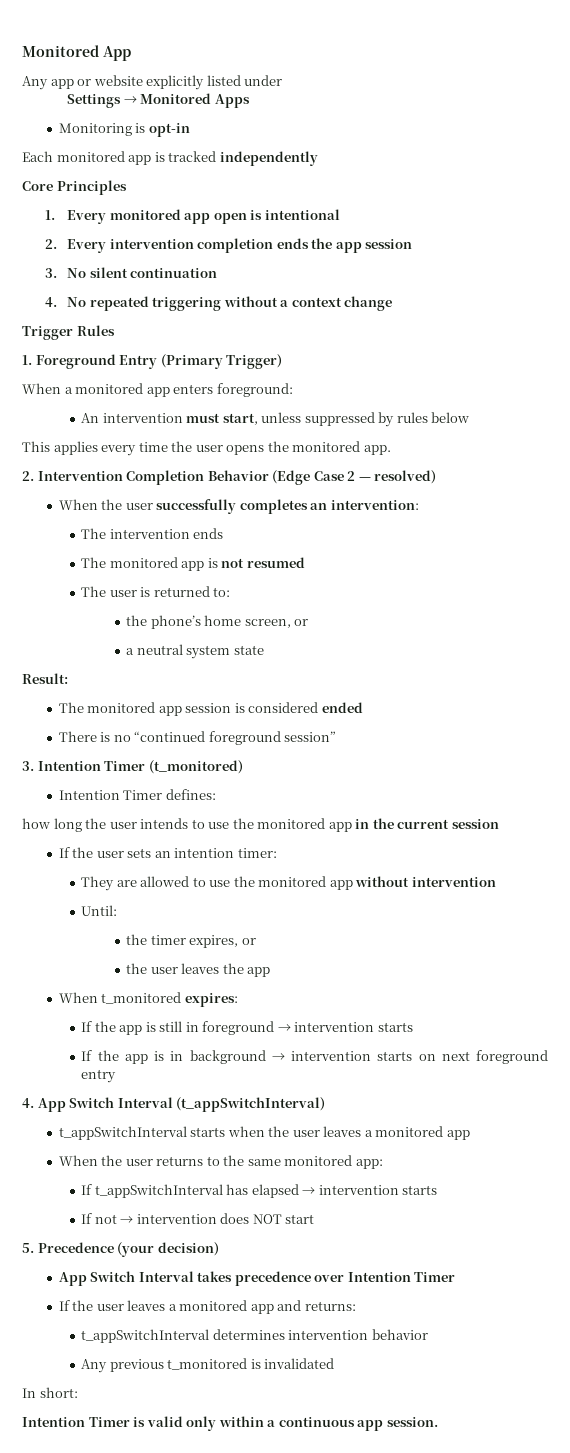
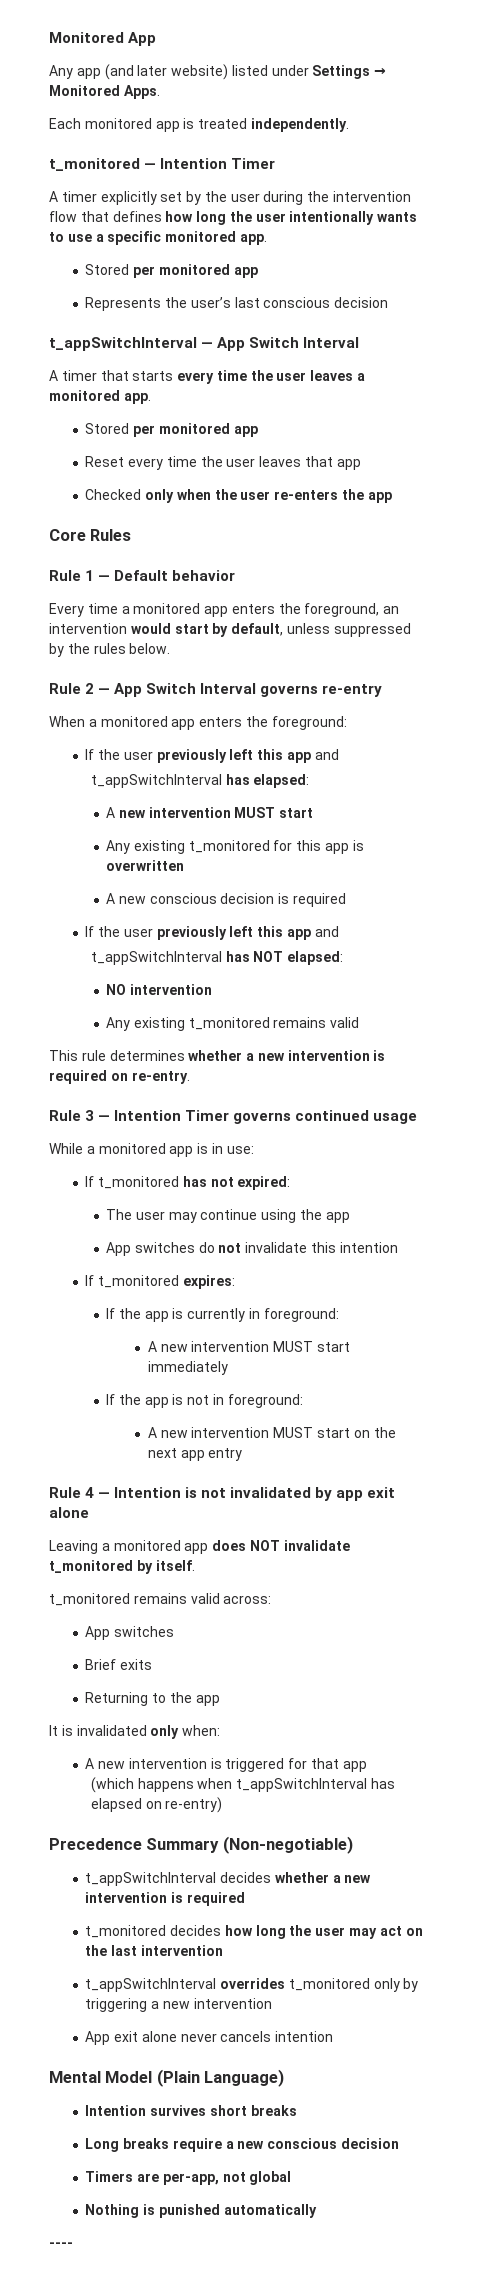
[77,75,205,90] or website explicitly -> [104,64,229,80] (and later website)
(283, 80) // -> (309, 70) none
[214,94,250,108] [58,123,190,137] Apps // Monitoring is opt-in -> [123,85,160,99] Apps.
[168,151,318,166] [22,180,127,195] [44,209,340,224] [44,238,413,253] [44,267,218,278] [44,296,393,311] [22,325,115,340] [22,354,283,369] tracked independently // Core Principles // 1. Every monitored app open is intentional // 2. Every intervention completion ends the app session // 3. No silent continuation // 4. No repeated triggering without a context change // Trigger Rules // 1. Foreground Entry (Primary Trigger) -> [198,118,349,132] [49,158,276,171] [49,191,412,205] [49,211,418,225] [49,231,267,245] [85,264,258,278] [85,297,389,311] [49,337,360,351] [49,370,366,384] [49,390,151,404] [85,423,258,437] [85,456,361,470] [85,489,392,503] [49,529,132,541] [49,570,236,581] [49,603,400,617] [49,623,411,637] [49,643,171,657] [49,683,383,697] treated independently. // t_monitored — Intention Timer // A timer explicitly set by the user during the intervention flow that defines how long the user intentionally wants to use a specific monitored app. // Stored per monitored app // Represents the user’s last conscious decision // t_appSwitchInterval — App Switch Interval // A timer that starts every time the user leaves a monitored app. // Stored per monitored app // Reset every time the user leaves that app // Checked only when the user re-enters the app // Core Rules // Rule 1 — Default behavior // Every time a monitored app enters the foreground, an intervention would start by default, unless suppressed by the rules below. // Rule 2 — App Switch Interval governs re-entry
[216,383,293,397] [81,412,470,427] [22,441,391,456] [22,470,437,485] [58,499,419,514] [81,528,224,539] [81,557,305,571] [81,586,231,597] [126,615,309,629] [126,644,264,659] [22,673,68,684] [58,702,363,716] [58,731,337,745] [22,760,243,774] [58,789,216,800] [22,818,499,832] [58,847,277,858] [81,876,496,891] [81,905,118,916] [126,934,256,948] [126,963,271,977] [58,992,98,1003] foreground: // An intervention must start, unless suppressed by rules below // This applies every time the user opens the monitored app. // 2. Intervention Completion Behavior (Edge Case 2 — resolved) // When the user successfully completes an intervention: // The intervention ends // The monitored app is not resumed // The user is returned to: // the phone’s home screen, or // a neutral system state // Result: // The monitored app session is considered ended // There is no “continued foreground session” // 3. Intention Timer (t_monitored) // Intention Timer defines: // how long the user intends to use the monitored app in the current session // If the user sets an intention timer: // They are allowed to use the monitored app without intervention // Until: // the timer expires, or // the user leaves the app // When -> [245,716,347,730] [85,749,339,763] [90,774,310,788] [106,807,314,818] [106,840,364,854] [106,860,185,871] [106,893,347,907] [85,926,339,940] [90,951,344,965] [106,984,212,995] [106,1017,360,1031] [49,1050,386,1061] [49,1070,190,1084] [49,1110,418,1124] [49,1143,254,1157] [85,1176,291,1190] [106,1209,350,1223] [106,1242,398,1256] [85,1275,95,1286] the foreground: // If the user previously left this app and // t_appSwitchInterval has elapsed: // A new intervention MUST start // Any existing t_monitored for this app is overwritten // A new conscious decision is required // If the user previously left this app and // t_appSwitchInterval has NOT elapsed: // NO intervention // Any existing t_monitored remains valid // This rule determines whether a new intervention is required on re-entry. // Rule 3 — Intention Timer governs continued usage // While a monitored app is in use: // If t_monitored has not expired: // The user may continue using the app // App switches do not invalidate this intention // If
[159,1021,413,1035] [81,1050,548,1064] [81,1069,117,1083] [22,1097,326,1112] [58,1126,470,1140] [58,1155,383,1169] [81,1184,438,1198] [81,1213,315,1224] [22,1242,219,1257] [58,1271,456,1286] [58,1300,356,1314] [81,1329,428,1343] [81,1358,335,1373] [22,1387,78,1398] [22,1416,438,1431] still in foreground → intervention starts // If the app is in background → intervention starts on next foreground entry // 4. App Switch Interval (t_appSwitchInterval) // t_appSwitchInterval starts when the user leaves a monitored app // When the user returns to the same monitored app: // If t_appSwitchInterval has elapsed → intervention starts // If not → intervention does NOT start // 5. Precedence (your decision) // App Switch Interval takes precedence over Intention Timer // If the user leaves a monitored app and returns: // t_appSwitchInterval determines intervention behavior // Any previous t_monitored is invalidated // In short: // Intention Timer is valid only within a continuous app session. -> [187,1308,339,1322] [147,1341,350,1352] [147,1361,228,1375] [106,1394,303,1408] [147,1427,396,1438] [147,1448,243,1461] [49,1487,396,1501] [49,1507,89,1518] [49,1540,350,1554] [49,1560,195,1574] [49,1593,272,1606] [85,1626,175,1640] [85,1659,153,1670] [85,1692,220,1706] [49,1725,221,1739] [85,1758,367,1772] [90,1777,395,1793] [90,1797,223,1813] [49,1836,353,1854] [85,1872,372,1886] [85,1892,245,1906] [85,1925,423,1939] [85,1945,223,1956] [85,1978,419,1992] [85,1998,272,2012] [85,2031,334,2045] [49,2069,285,2087] [85,2105,297,2116] [85,2138,399,2152] [85,2171,292,2185] [85,2204,317,2218] [49,2242,73,2248] currently in foreground: // A new intervention MUST start immediately // If the app is not in foreground: // A new intervention MUST start on the next app entry // Rule 4 — Intention is not invalidated by app exit alone // Leaving a monitored app does NOT invalidate t_monitored by itself. // t_monitored remains valid across: // App switches // Brief exits // Returning to the app // It is invalidated only when: // A new intervention is triggered for that app // (which happens when t_appSwitchInterval has elapsed on re-entry) // Precedence Summary (Non-negotiable) // t_appSwitchInterval decides whether a new intervention is required // t_monitored decides how long the user may act on the last intervention // t_appSwitchInterval overrides t_monitored only by triggering a new intervention // App exit alone never cancels intention // Mental Model (Plain Language) // Intention survives short breaks // Long breaks require a new conscious decision // Timers are per-app, not global // Nothing is punished automatically // ----

